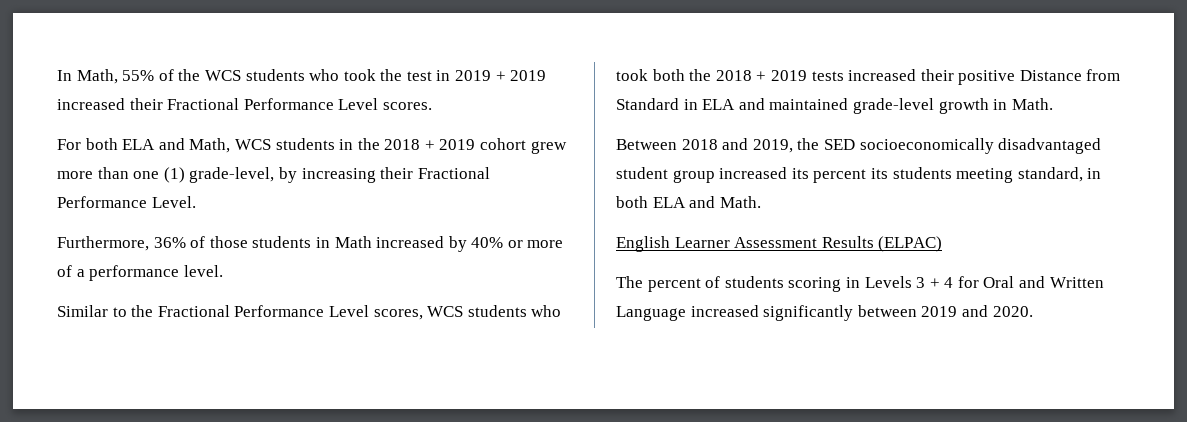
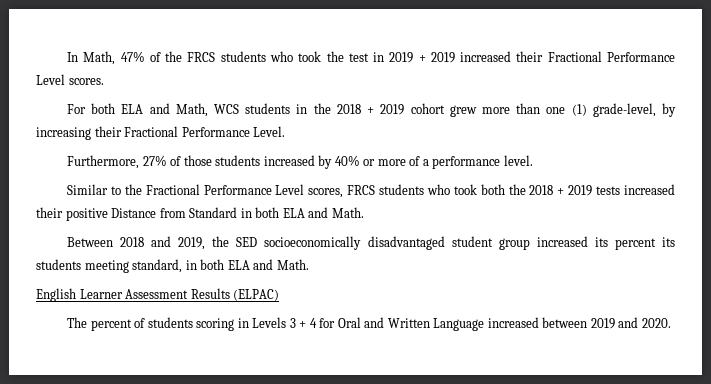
[122,70,155,81] 55% -> [120,51,145,62] 47%
[204,70,241,81] WCS -> [187,52,216,62] FRCS
[153,237,186,248] 36% -> [142,155,167,166] 27%
[315,236,372,248] in Math -> (261, 160) none
[427,306,464,317] WCS -> [347,185,376,195] FRCS
[702,98,1008,114] ELA and maintained grade-level growth in -> [255,207,329,218] both ELA and
[763,305,854,321] significantly -> (539, 322) none

